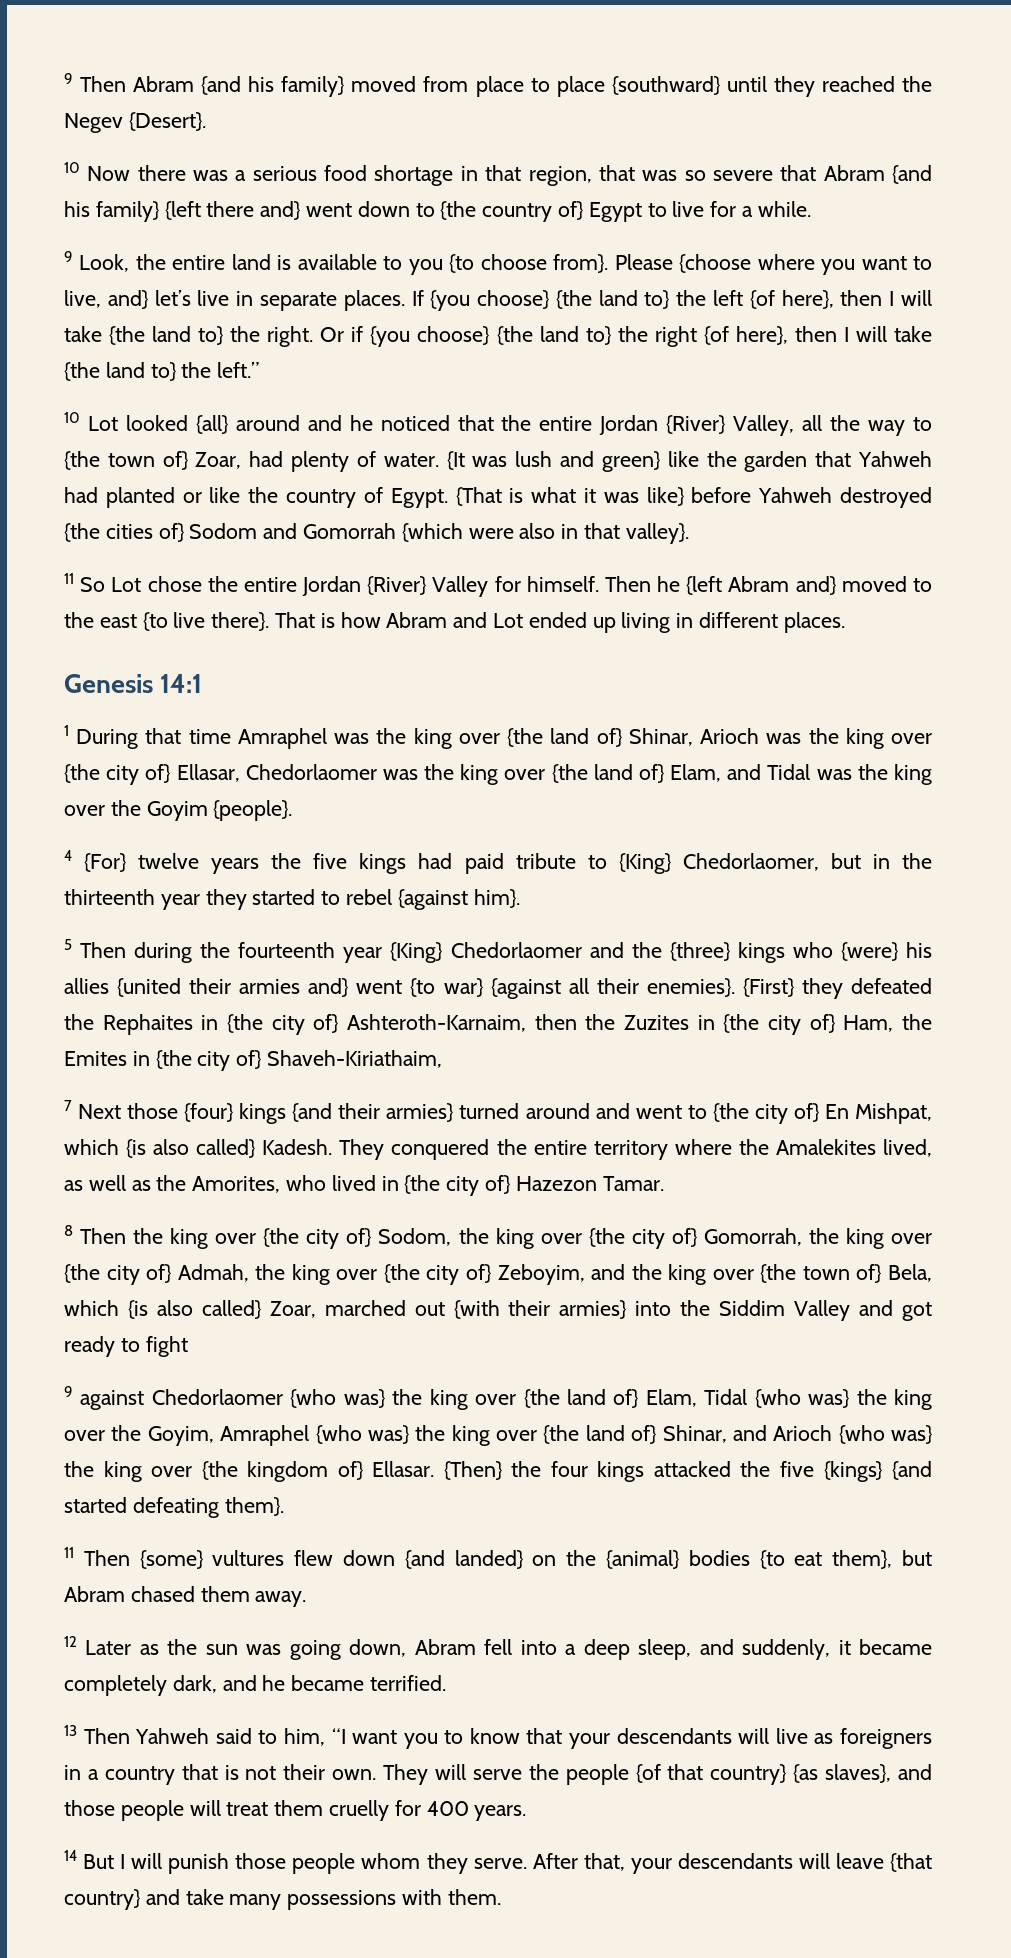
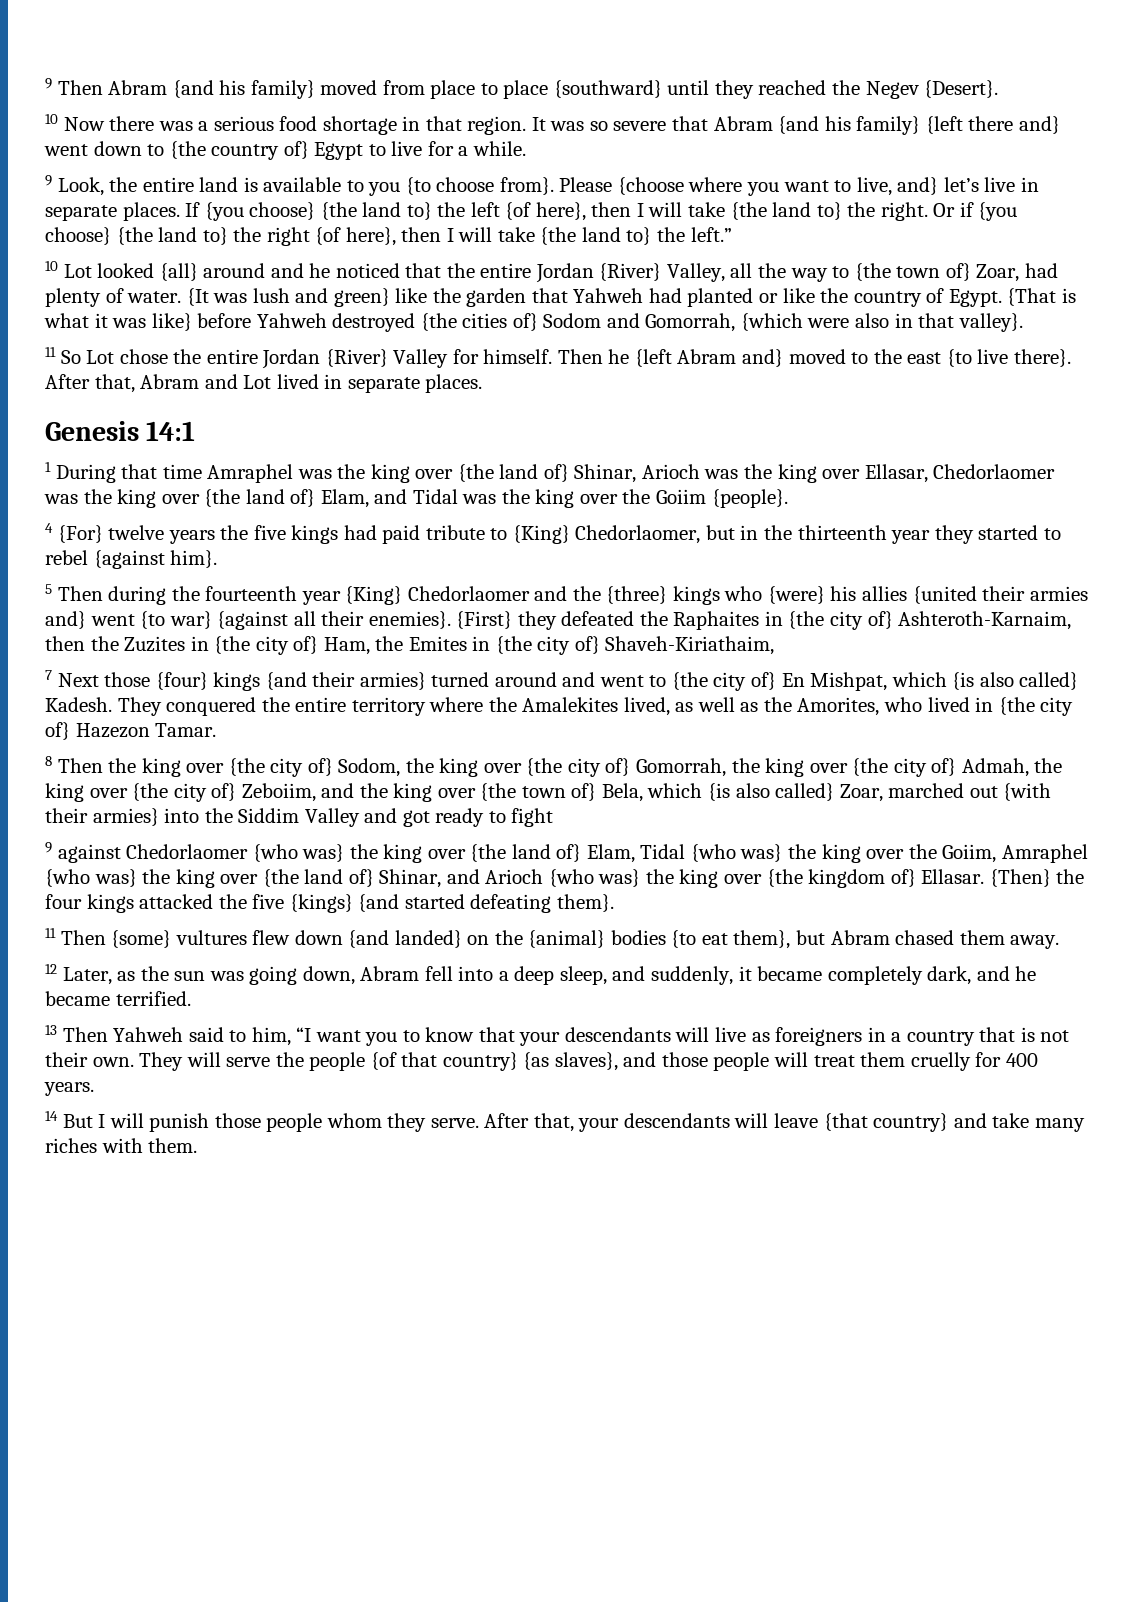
[528,165,635,186] region, that -> [467,116,546,135] region. It
[303,523,397,539] Gomorrah -> [645,313,736,332] Gomorrah,
[275,612,779,633] That is how Abram and Lot ended up living in different -> [45,374,420,393] After that, Abram and Lot lived in separate
[64,764,172,785] {the city of} -> (861, 474) none
[146,801,208,821] Goyim -> [656,489,707,504] Goiim
[102,1014,193,1035] Rephaites -> [673,611,760,630] Raphaites
[497,1264,585,1285] Zeboyim, -> [241,783,316,802] Zeboiim,
[147,1426,214,1446] Goyim, -> [942,844,997,863] Goiim,
[85,1640,132,1655] Later -> [62,967,112,985] Later,
[287,1890,397,1910] possessions -> [45,1138,97,1153] riches

